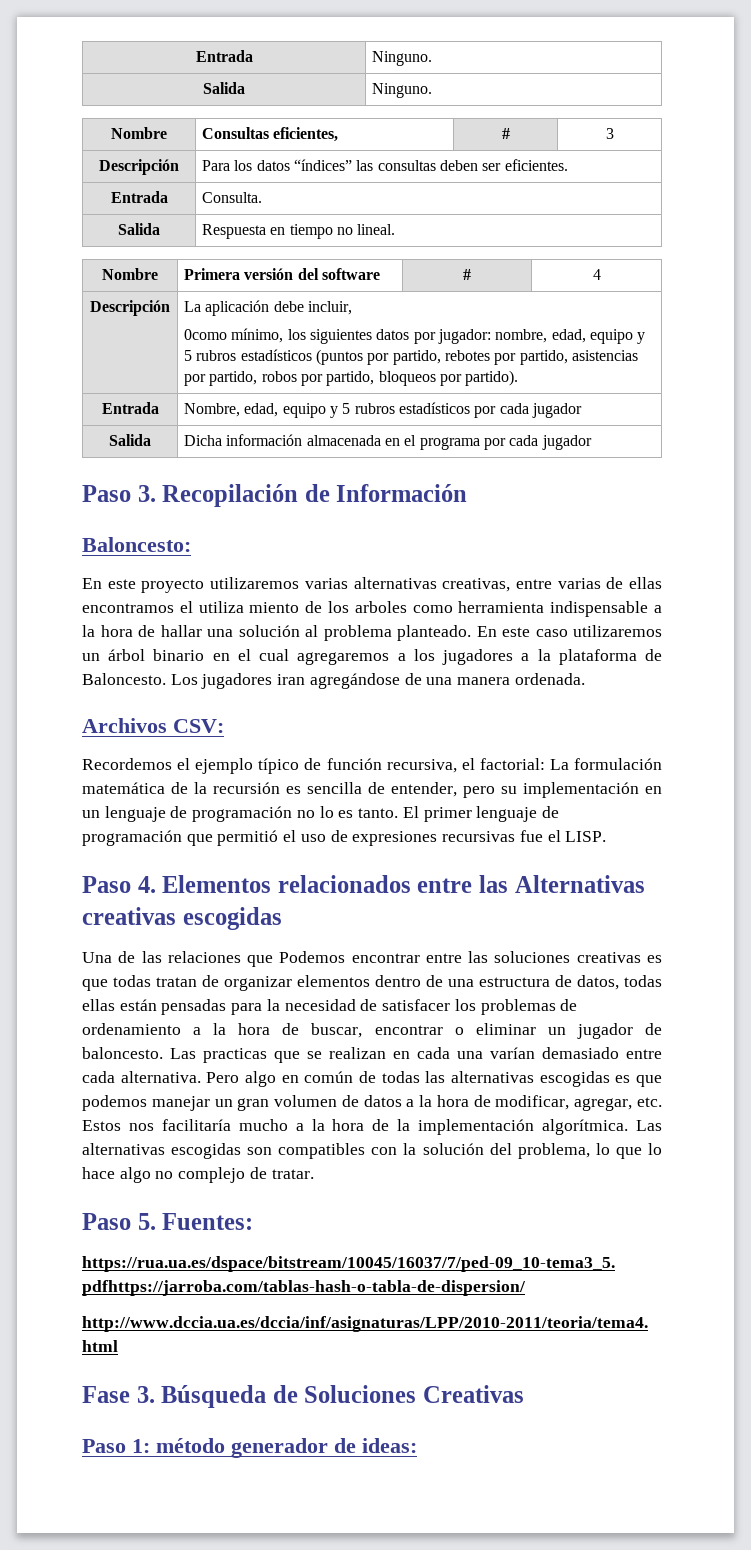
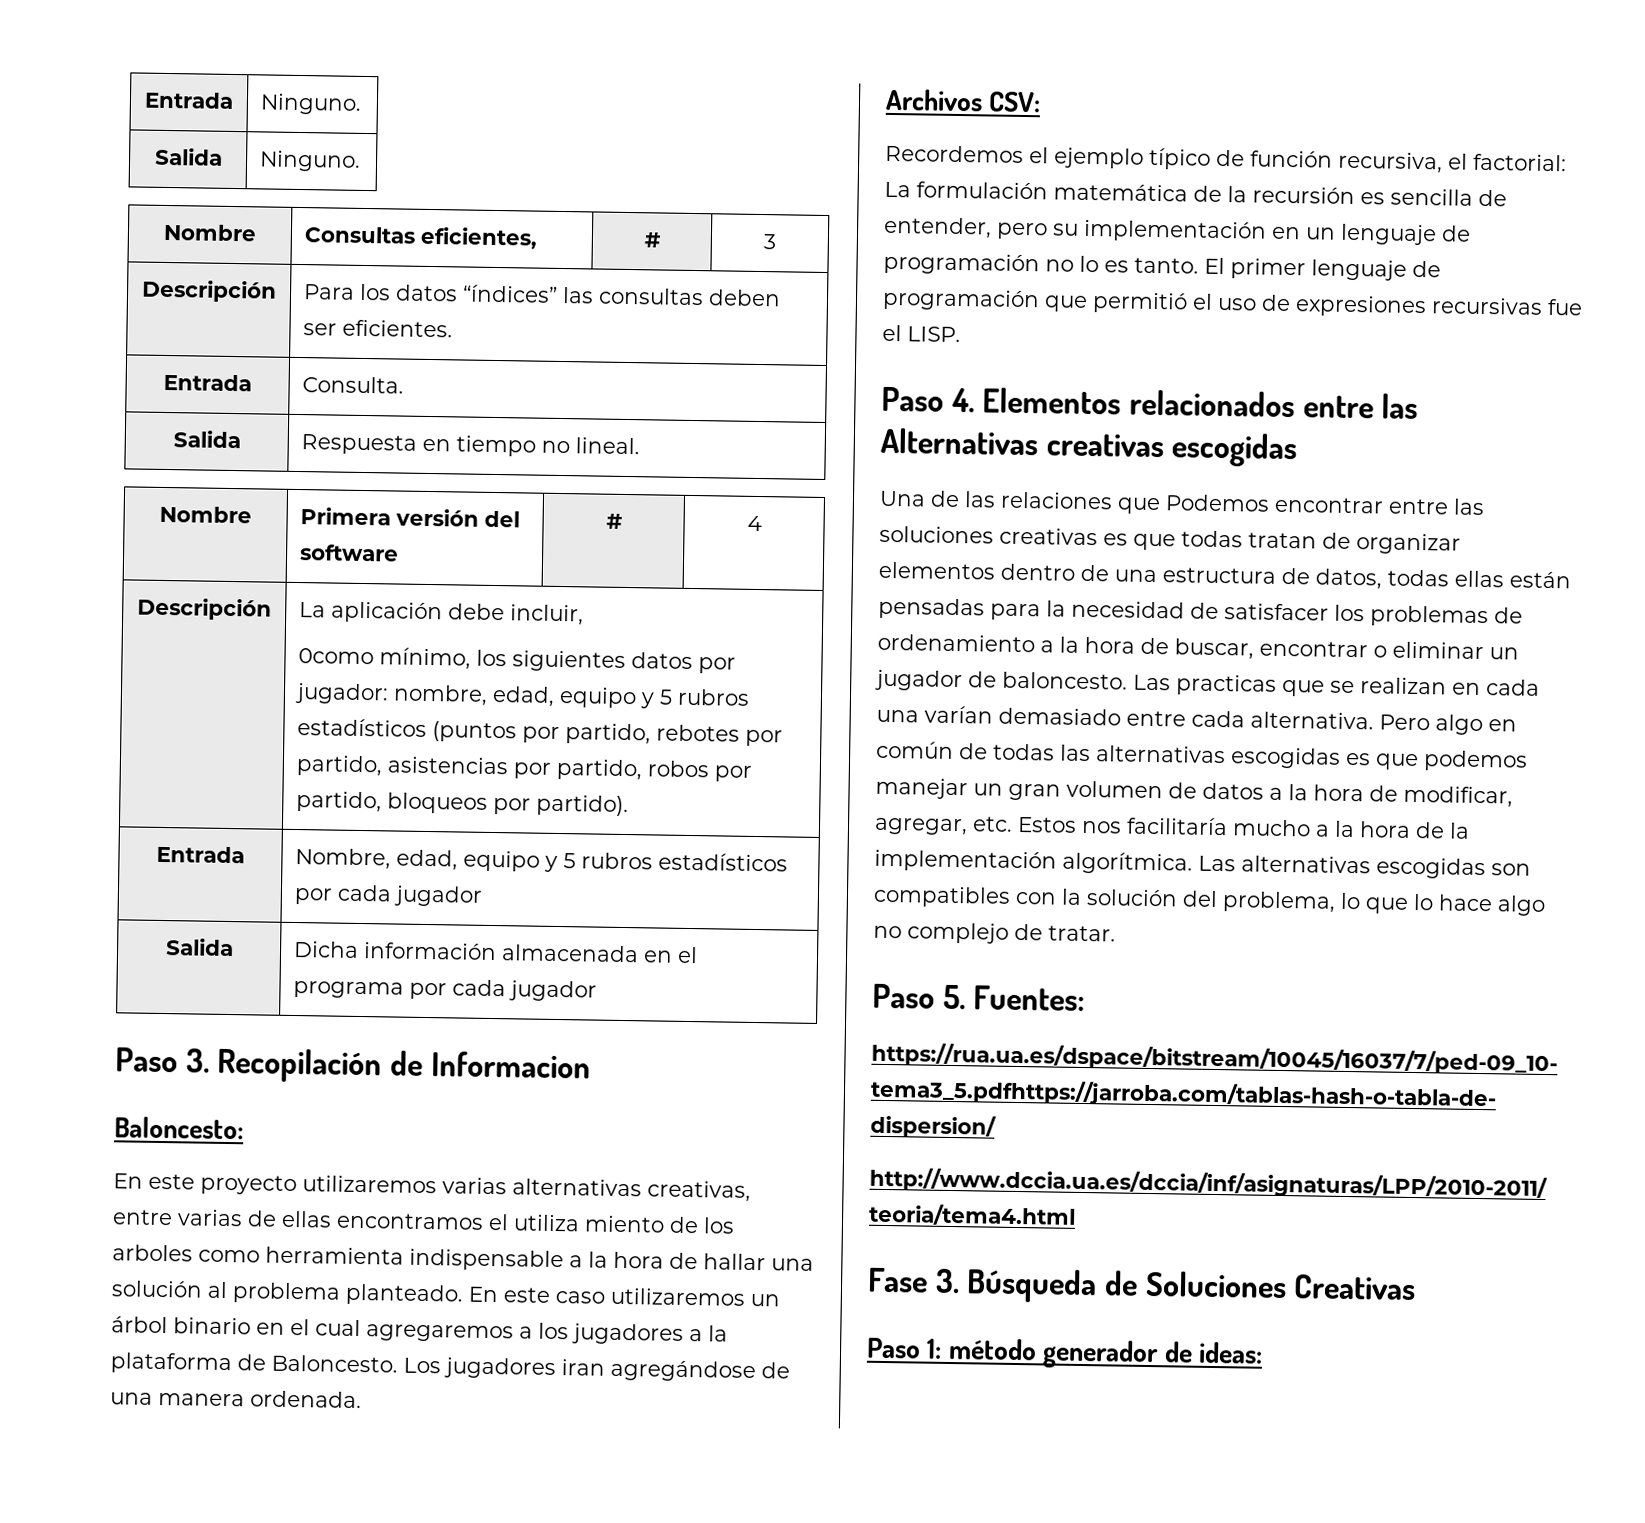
[336,484,468,502] Información -> [430,1051,591,1079] Informacion

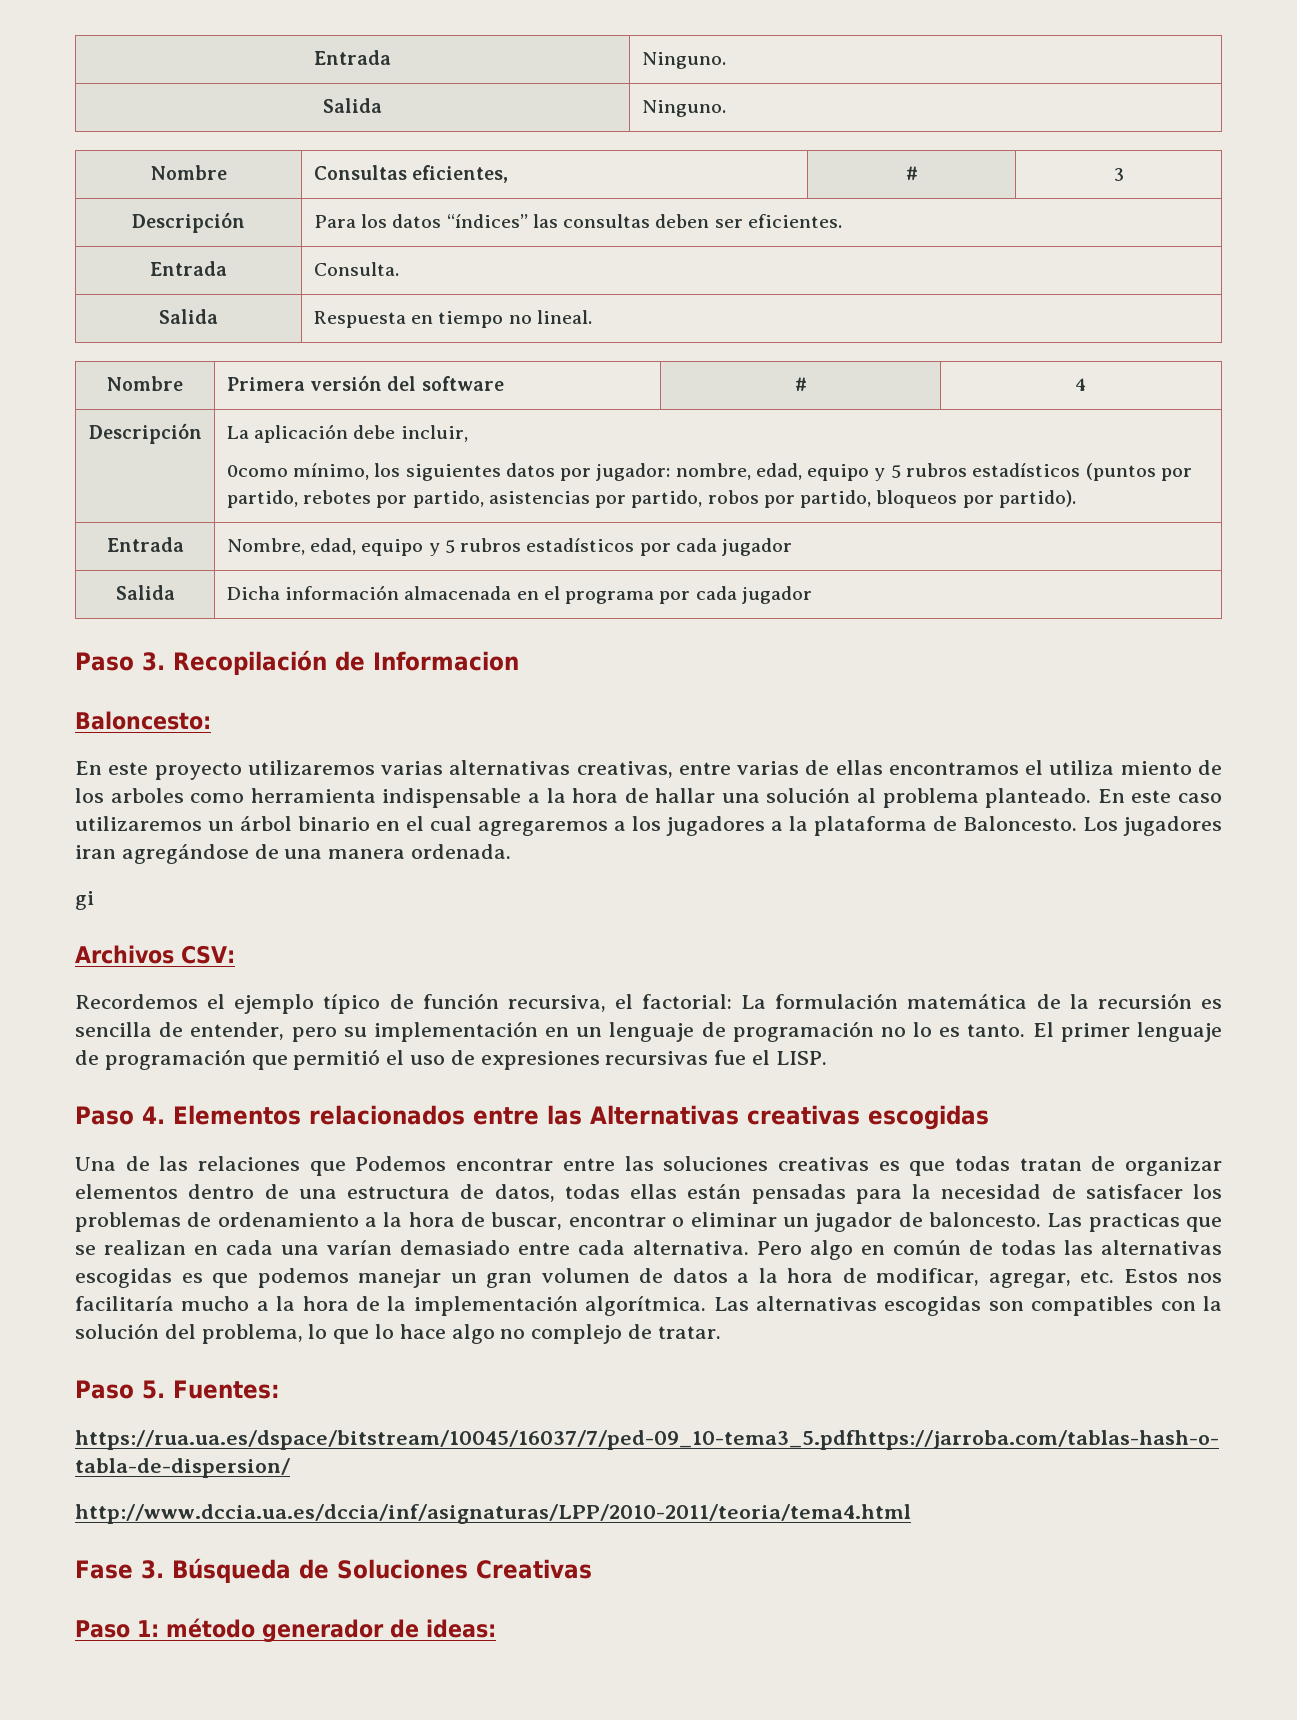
(362, 1399) none -> [75,891,94,910] // gi

